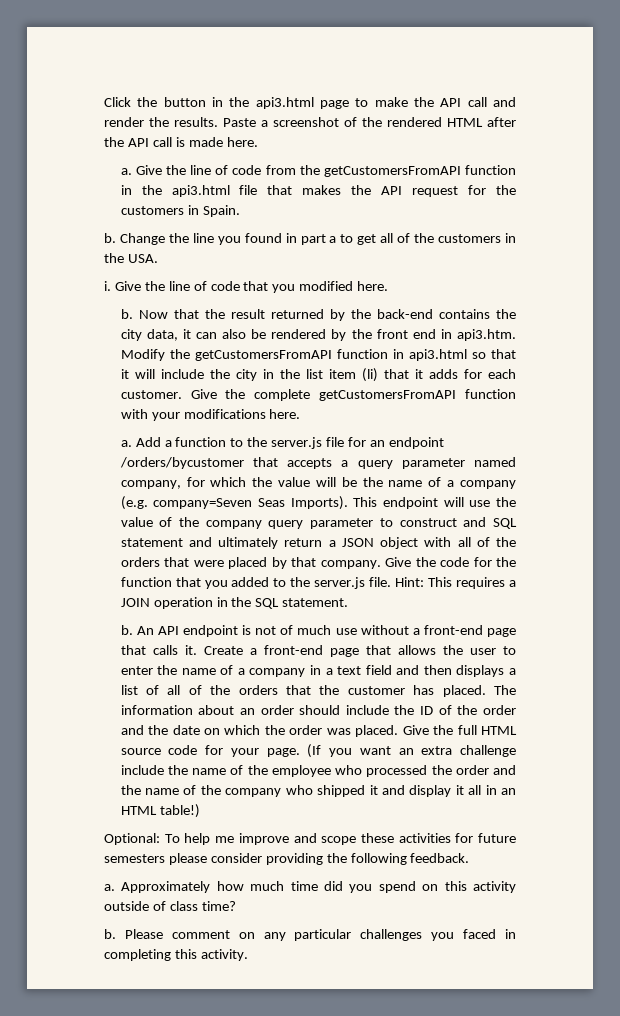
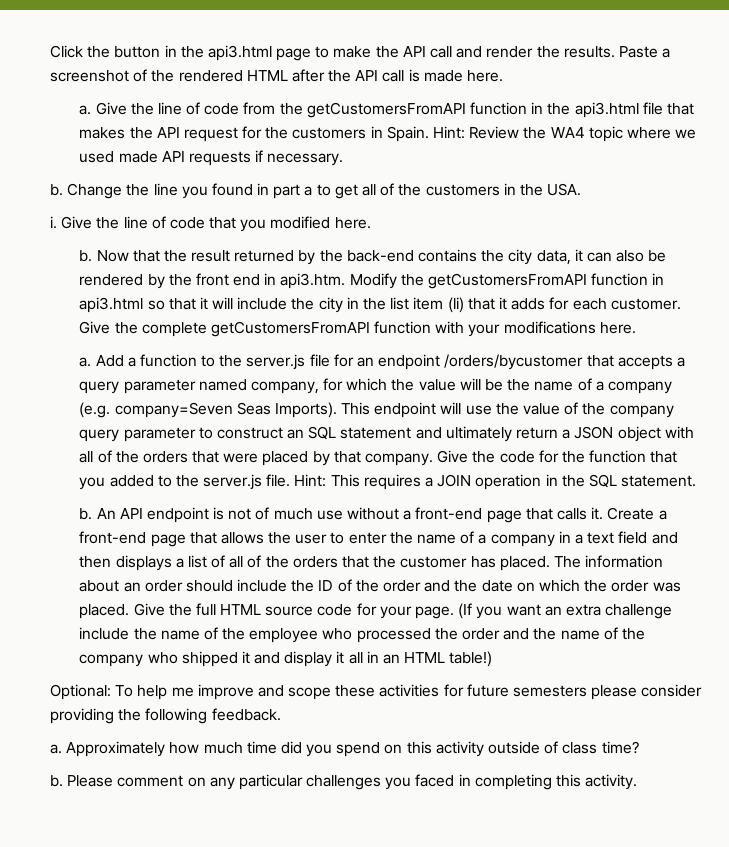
(240, 211) none -> [433,126,697,142] [79,150,344,166] Hint: Review the WA4 topic where we used made API requests if necessary.
[463,517,487,527] and -> [287,429,305,439] an

